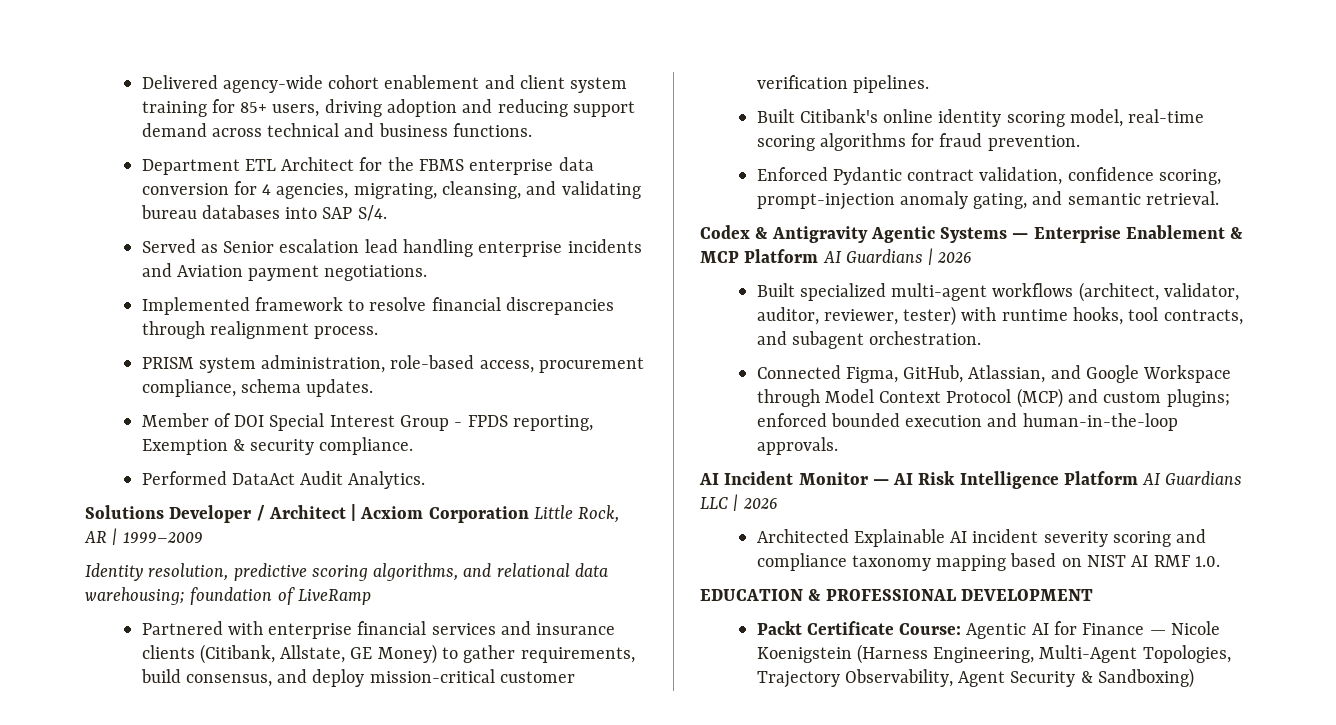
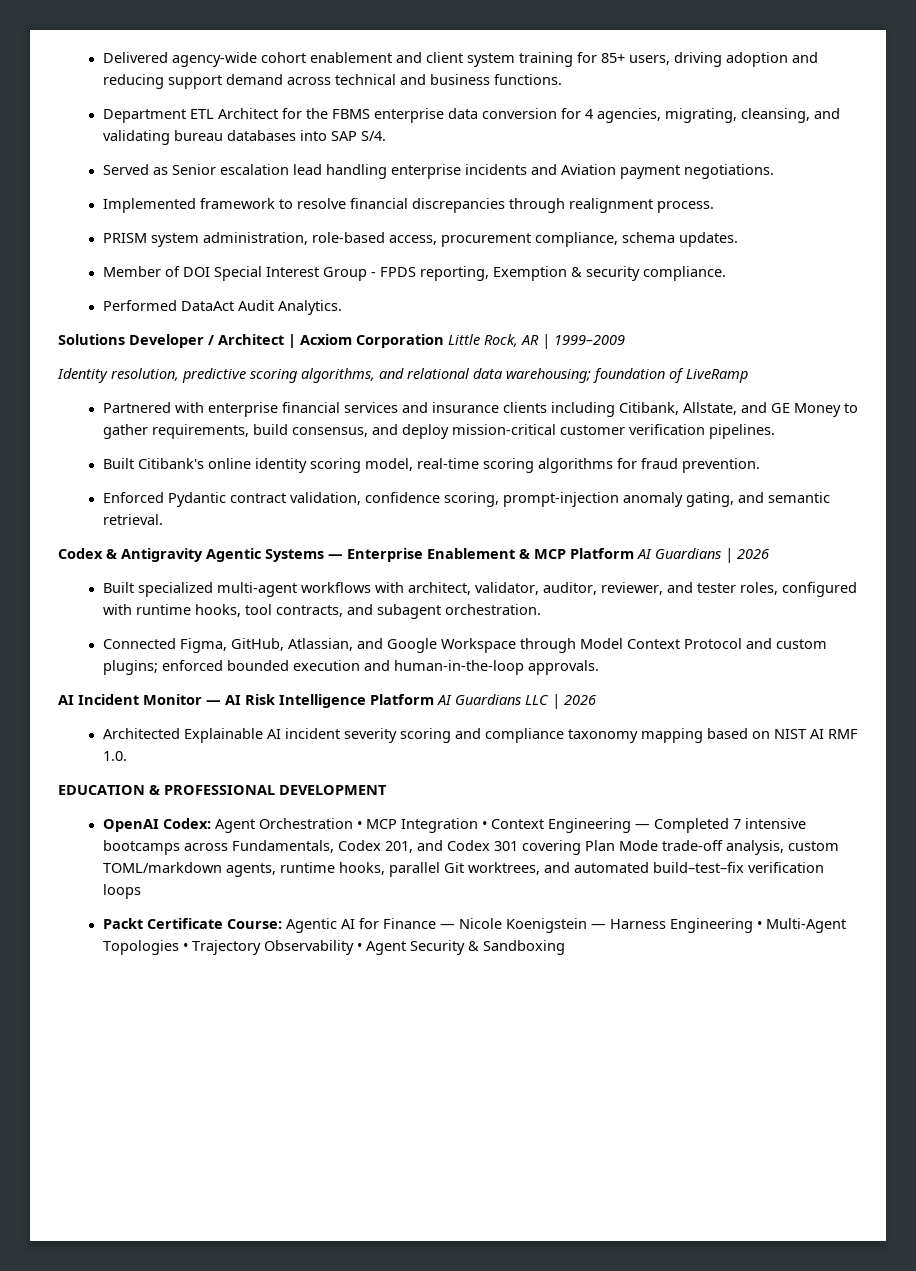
[199,644,437,664] (Citibank, Allstate, GE Money) -> [550,402,841,417] including Citibank, Allstate, and GE Money
[1078,282,1159,302] (architect, -> [374,582,471,595] with architect,
[903,306,957,326] tester) -> [666,582,857,597] and tester roles, configured
[1016,388,1063,408] (MCP) -> (742, 643) none
(1093, 595) none -> [102,818,806,833] [102,840,839,855] [102,862,824,877] [102,884,141,899] // OpenAI Codex: Agent Orchestration • MCP Integration • Context Engineering — Completed 7 intensive bootcamps across Fundamentals, Codex 201, and Codex 301 covering Plan Mode trade-off analysis, custom TOML/markdown agents, runtime hooks, parallel Git worktrees, and automated build–test–fix verification loops
[856,644,1231,664] [756,669,953,688] (Harness Engineering, Multi-Agent Topologies, Trajectory Observability, -> [590,918,846,933] [102,940,362,955] — Harness Engineering • Multi-Agent Topologies • Trajectory Observability •
[1097,668,1194,688] Sandboxing) -> [482,940,565,955] Sandboxing

